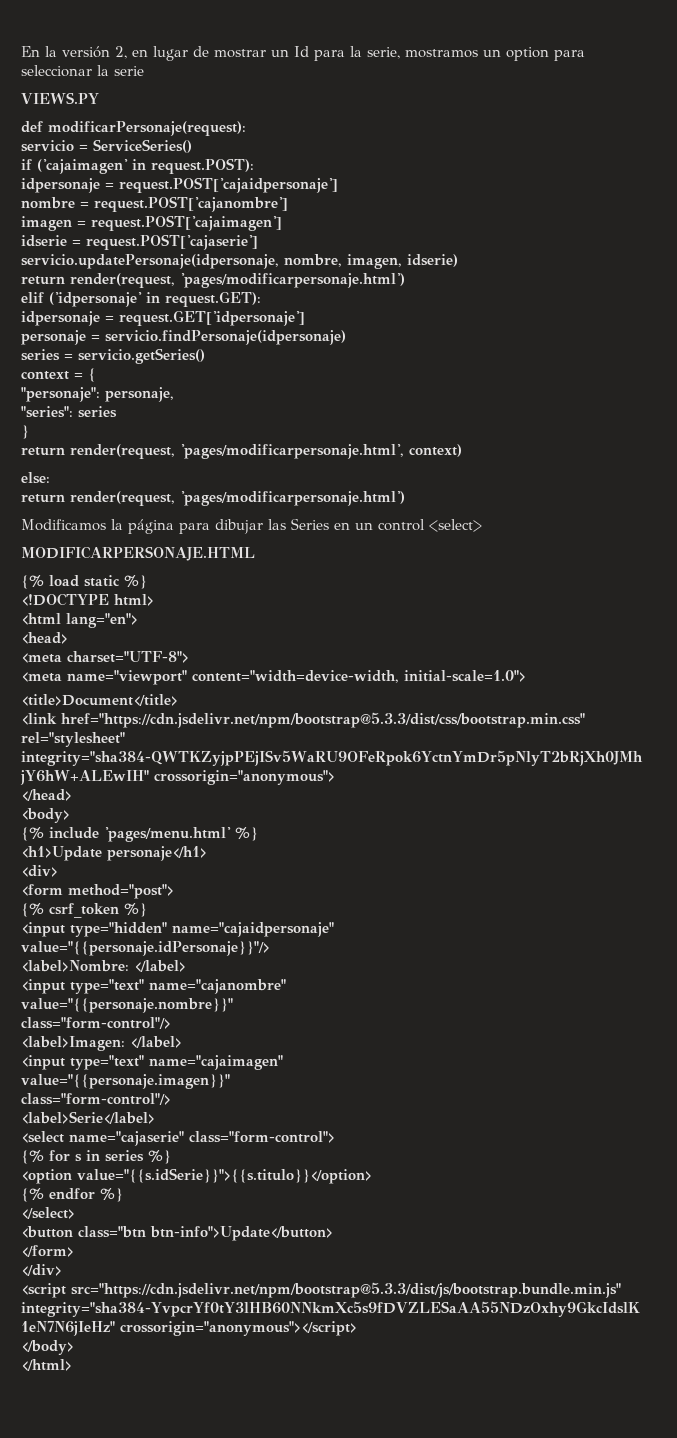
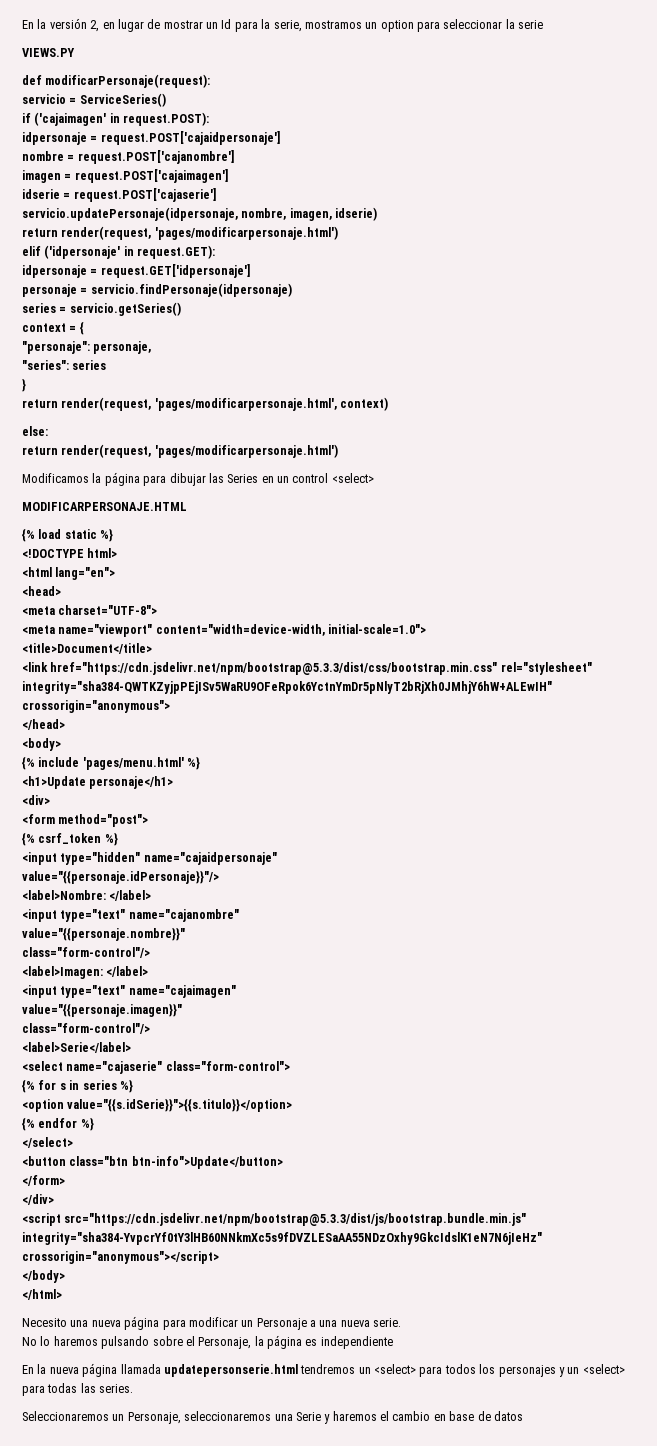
(72, 1365) none -> [22,1316,402,1330] [22,1335,393,1349] [22,1363,625,1377] [22,1383,134,1396] [22,1411,523,1424] // Necesito una nueva página para modificar un Personaje a una nueva serie. // No lo haremos pulsando sobre el Personaje, la página es independiente // En la nueva página llamada updatepersonserie.html tendremos un <select> para todos los personajes y un <select> para todas las series. // Seleccionaremos un Personaje, seleccionaremos una Serie y haremos el cambio en base de datos

